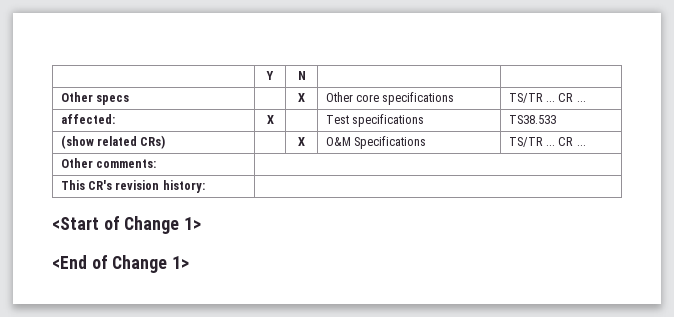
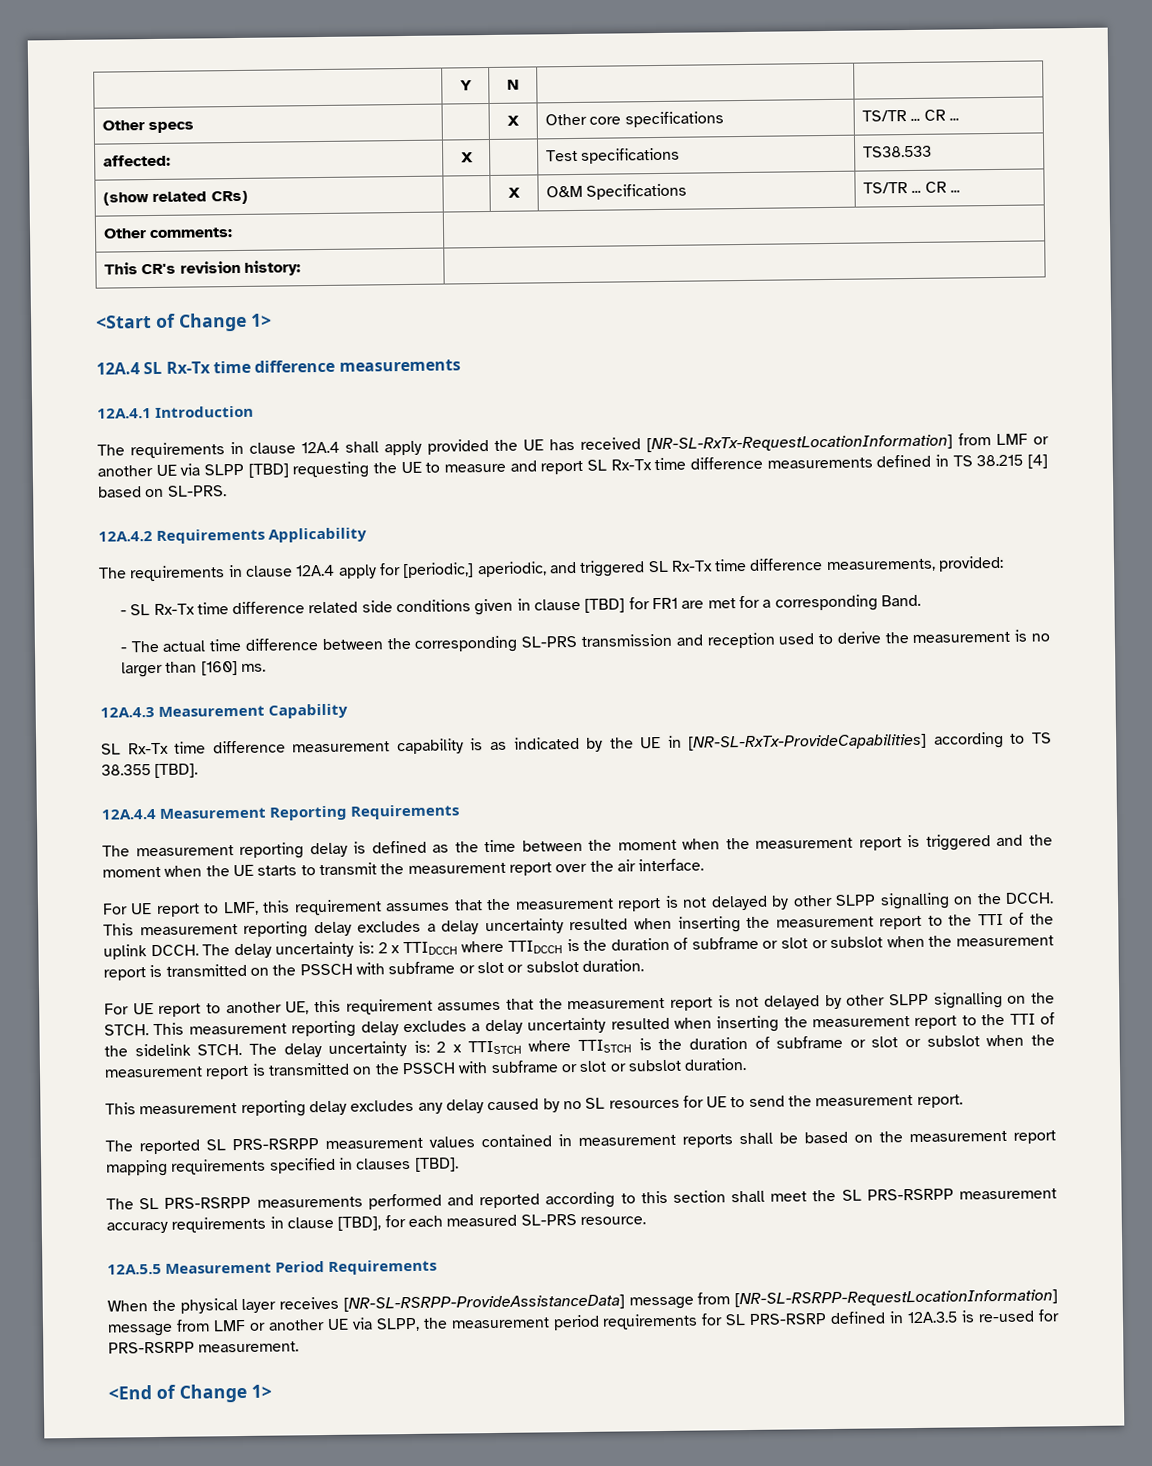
(202, 223) none -> [96,359,461,375] [97,405,255,419] [97,433,1049,459] [97,454,1048,479] [98,485,227,498] [98,527,368,544] [99,555,1005,582] [119,594,921,616] [119,629,1051,653] [120,661,266,678] [100,703,349,719] [101,731,1052,755] [101,763,199,779] [101,804,461,821] [102,834,1053,860] [102,858,705,878] [102,892,1054,917] [103,912,1054,938] [103,935,1054,960] [103,959,644,981] [104,991,1055,1017] [104,1012,1056,1038] [104,1034,1055,1058] [104,1057,748,1080] [105,1094,963,1118] [105,1130,1056,1155] [106,1157,459,1177] [106,1188,1057,1210] [106,1214,646,1234] [107,1259,438,1275] [107,1289,1058,1314] [107,1309,1061,1337] [108,1341,300,1354] // 12A.4 SL Rx-Tx time difference measurements // 12A.4.1 Introduction // The requirements in clause 12A.4 shall apply provided the UE has received [NR-SL-RxTx-RequestLocationInformation] from LMF or another UE via SLPP [TBD] requesting the UE to measure and report SL Rx-Tx time difference measurements defined in TS 38.215 [4] based on SL-PRS. // 12A.4.2 Requirements Applicability // The requirements in clause 12A.4 apply for [periodic,] aperiodic, and triggered SL Rx-Tx time difference measurements, provided: // - SL Rx-Tx time difference related side conditions given in clause [TBD] for FR1 are met for a corresponding Band. // - The actual time difference between the corresponding SL-PRS transmission and reception used to derive the measurement is no larger than [160] ms. // 12A.4.3 Measurement Capability // SL Rx-Tx time difference measurement capability is as indicated by the UE in [NR-SL-RxTx-ProvideCapabilities] according to TS 38.355 [TBD]. // 12A.4.4 Measurement Reporting Requirements // The measurement reporting delay is defined as the time between the moment when the measurement report is triggered and the moment when the UE starts to transmit the measurement report over the air interface. // For UE report to LMF, this requirement assumes that the measurement report is not delayed by other SLPP signalling on the DCCH. This measurement reporting delay excludes a delay uncertainty resulted when inserting the measurement report to the TTI of the uplink DCCH. The delay uncertainty is: 2 x TTIDCCH where TTIDCCH is the duration of subframe or slot or subslot when the measurement report is transmitted on the PSSCH with subframe or slot or subslot duration. // For UE report to another UE, this requirement assumes that the measurement report is not delayed by other SLPP signalling on the STCH. This measurement reporting delay excludes a delay uncertainty resulted when inserting the measurement report to the TTI of the sidelink STCH. The delay uncertainty is: 2 x TTISTCH where TTISTCH is the duration of subframe or slot or subslot when the measurement report is transmitted on the PSSCH with subframe or slot or subslot duration. // This measurement reporting delay excludes any delay caused by no SL resources for UE to send the measurement report. // The reported SL PRS-RSRPP measurement values contained in measurement reports shall be based on the measurement report mapping requirements specified in clauses [TBD]. // The SL PRS-RSRPP measurements performed and reported according to this section shall meet the SL PRS-RSRPP measurement accuracy requirements in clause [TBD], for each measured SL-PRS resource. // 12A.5.5 Measurement Period Requirements // When the physical layer receives [NR-SL-RSRPP-ProvideAssistanceData] message from [NR-SL-RSRPP-RequestLocationInformation] message from LMF or another UE via SLPP, the measurement period requirements for SL PRS-RSRP defined in 12A.3.5 is re-used for PRS-RSRPP measurement.

